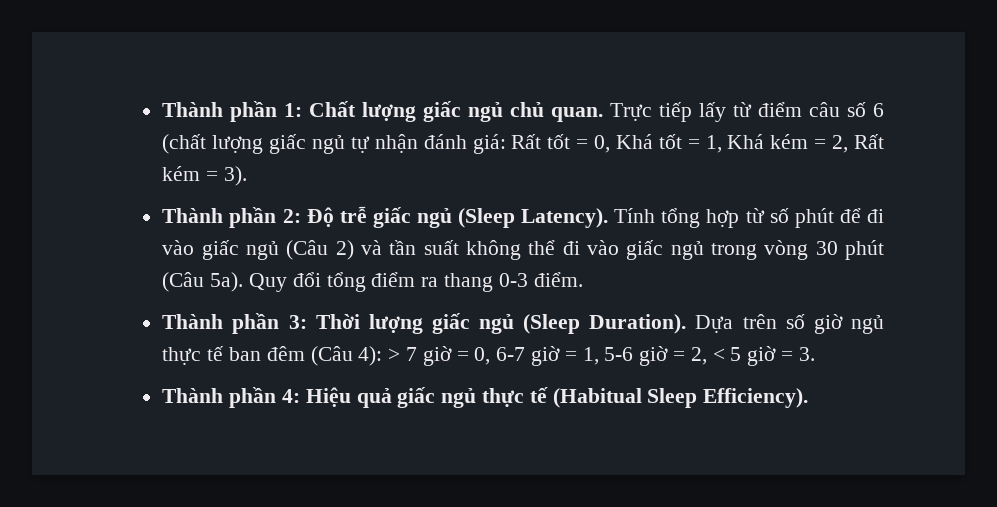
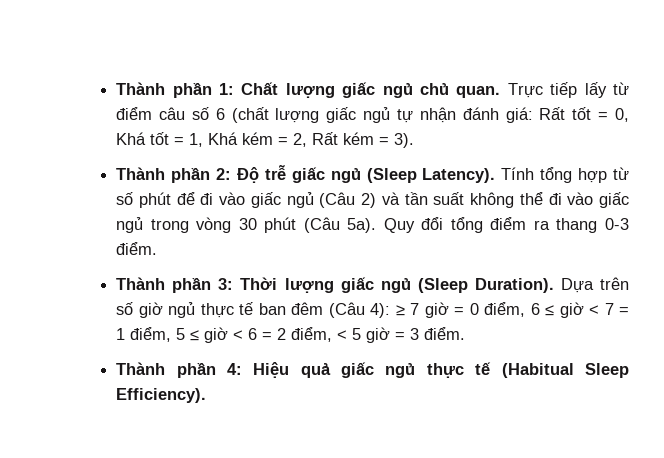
[388,348,401,361] > -> [395,305,405,316] ≥
[474,346,707,366] 0, 6-7 giờ = 1, 5-6 giờ = 2, -> [469,302,630,318] [116,327,333,343] 0 điểm, 6 ≤ giờ < 7 = 1 điểm, 5 ≤ giờ < 6 = 2 điểm,
[798,347,815,361] 3. -> [410,327,466,340] 3 điểm.

